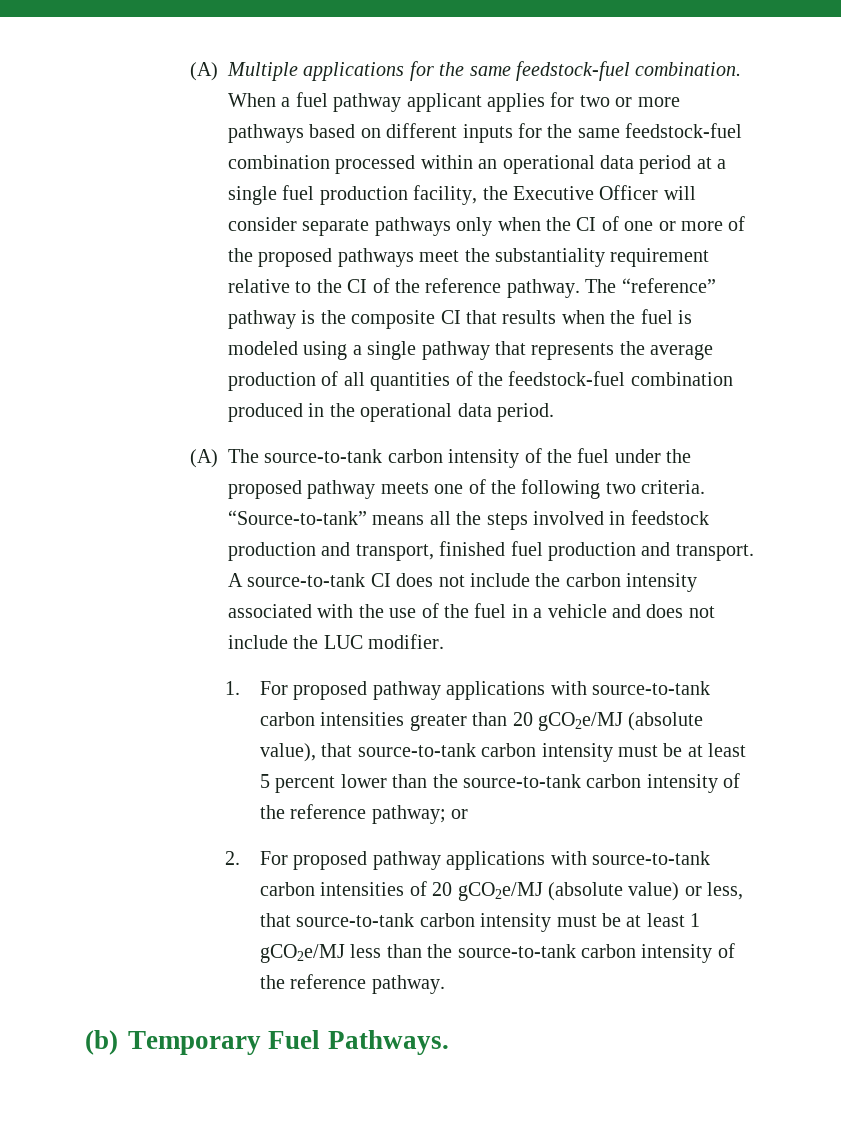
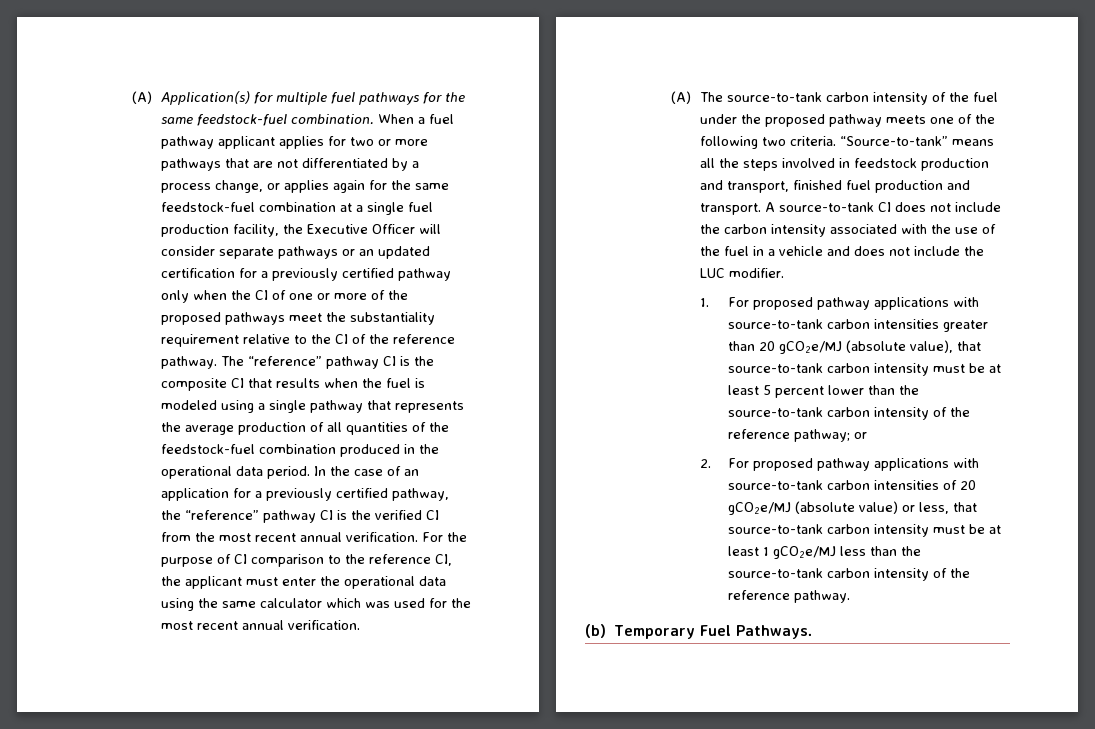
[189,62,405,81] (A) Multiple applications -> [132,91,419,105] (A) Application(s) for multiple fuel pathways
[309,123,513,143] based on different inputs -> [224,158,419,171] [160,180,365,193] that are not differentiated by a process change, or applies again
[335,155,692,174] processed within an operational data period -> (336, 207) none
(451, 226) none -> [341,246,430,259] [160,268,451,281] or an updated certification for a previously certified pathway
(296, 319) none -> [382,356,396,366] CI
(554, 412) none -> [313,466,419,476] [160,488,449,501] [160,510,439,523] [160,532,467,542] [160,554,452,567] [160,576,446,589] [160,598,471,611] [160,620,360,630] In the case of an application for a previously certified pathway, the “reference” pathway CI is the verified CI from the most recent annual verification. For the purpose of CI comparison to the reference CI, the applicant must enter the operational data using the same calculator which was used for the most recent annual verification.

